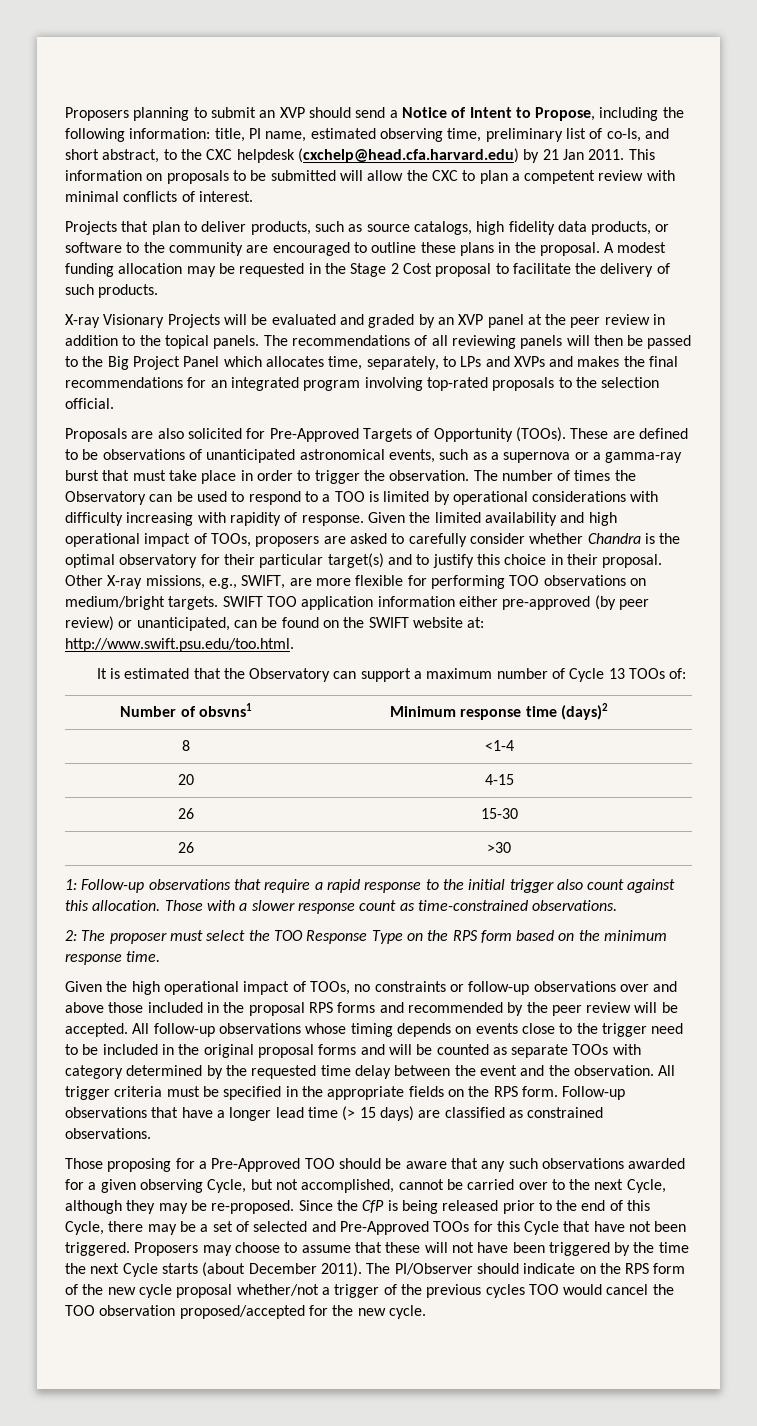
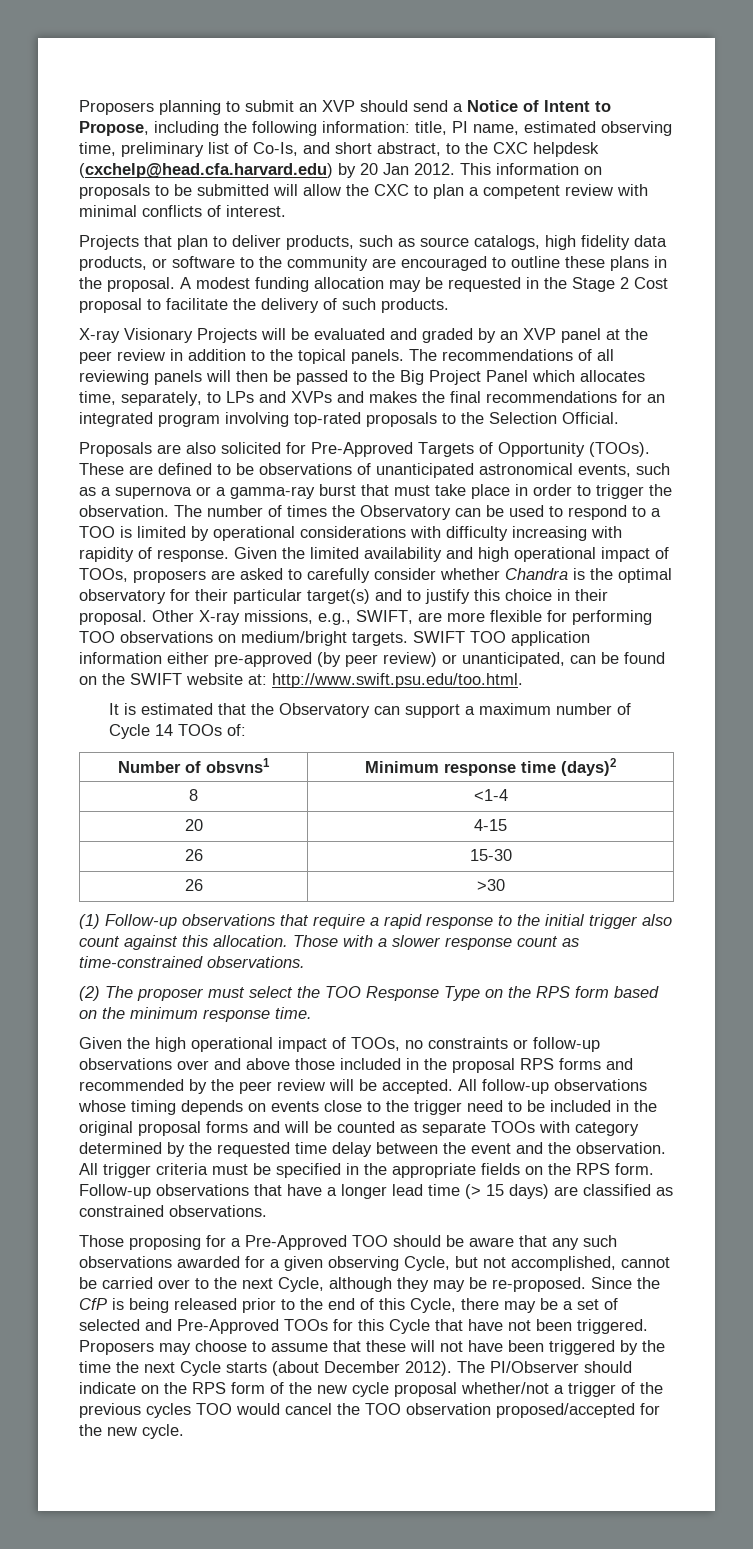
[606,128,641,142] co-Is, -> [253,142,298,156] Co-Is,
[542,149,625,160] 21 Jan 2011. -> [360,163,455,175] 20 Jan 2012.
[601,377,660,388] [65,398,114,409] selection official. -> [489,412,619,424] Selection Official.
[608,668,625,679] 13 -> [154,724,173,736] 14
[65,879,77,890] 1: -> [79,914,100,929] (1)
[65,930,77,941] 2: -> [79,986,100,1001] (2)
[320,1262,362,1277] 2011). -> [405,1361,452,1376] 2012).

